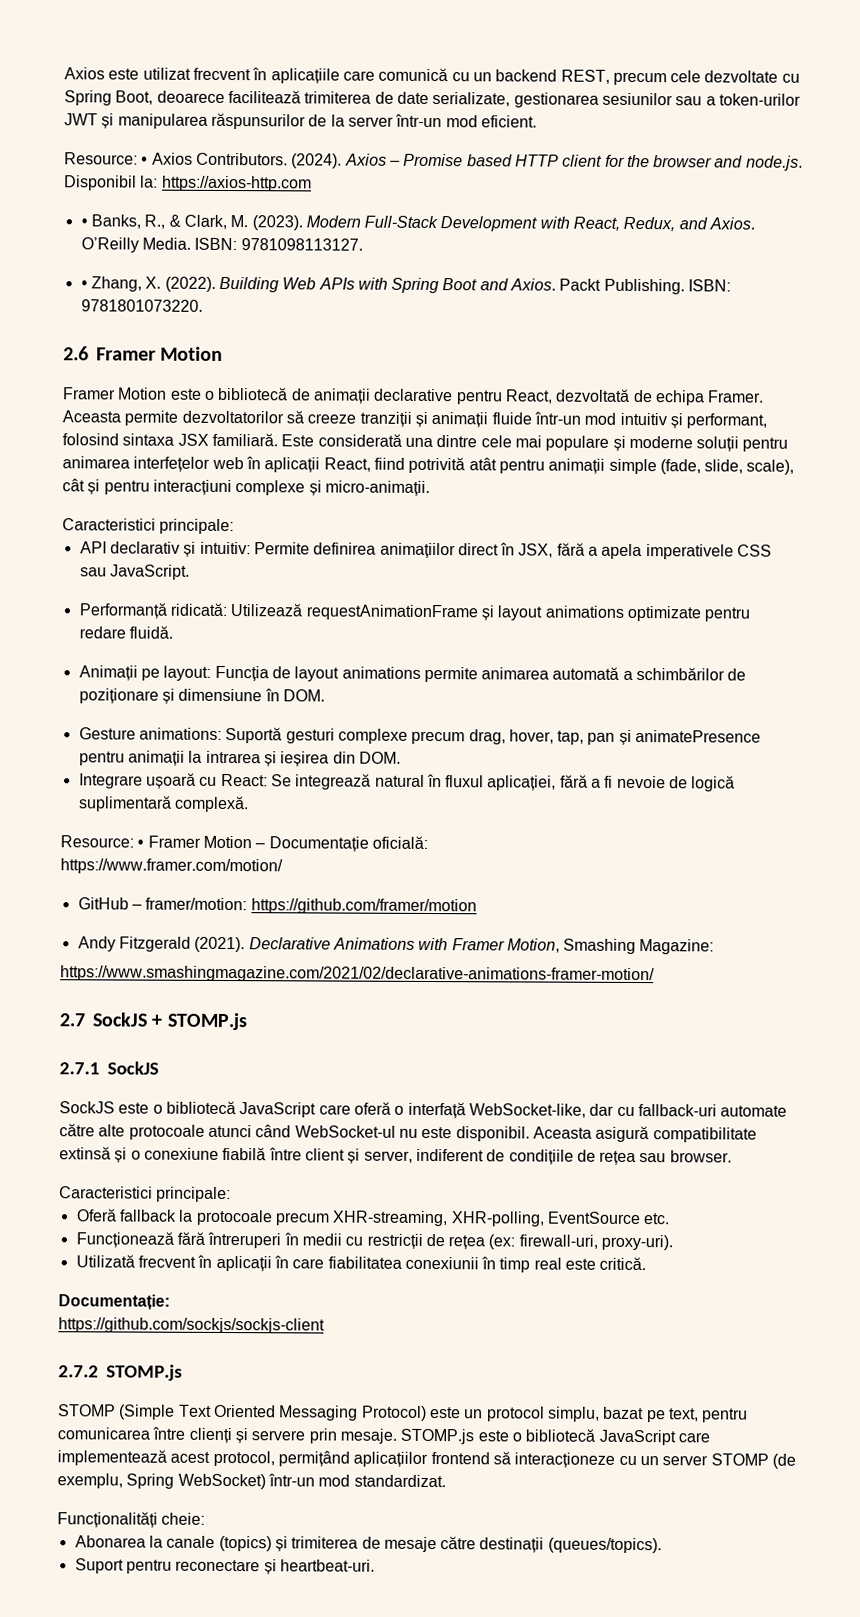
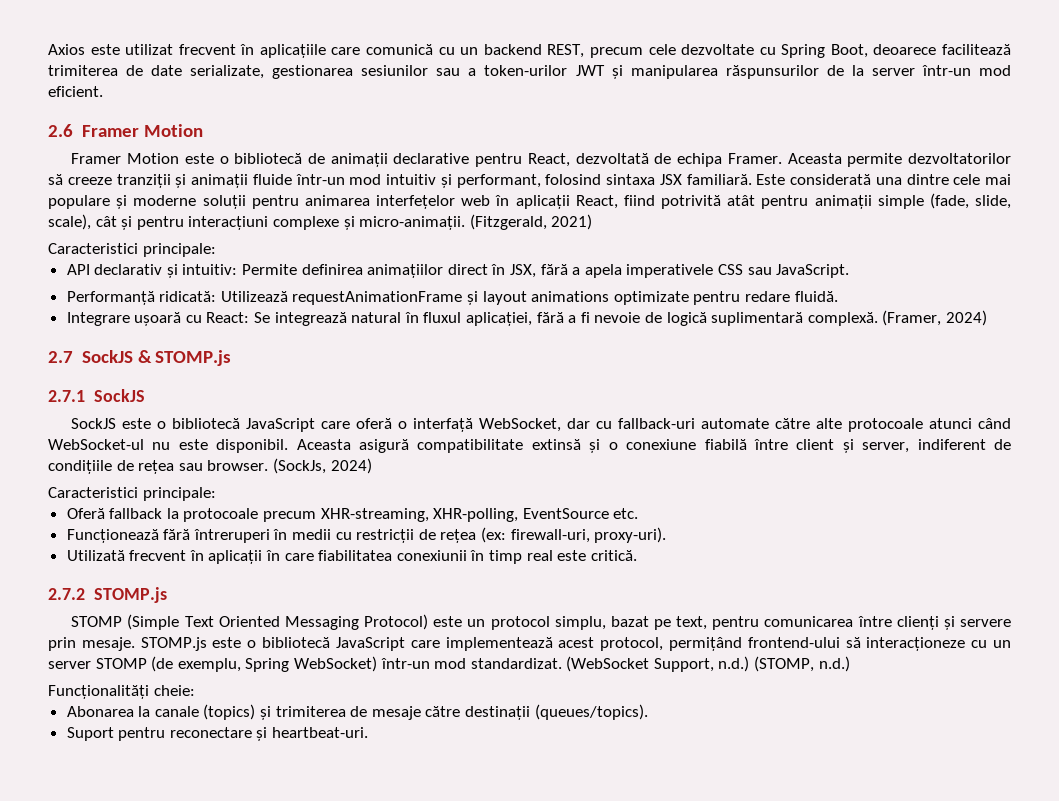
[64,152,803,171] [64,175,312,192] [80,214,756,232] [80,237,363,253] [80,276,732,295] [80,299,203,312] // Resource: • Axios Contributors. (2024). Axios – Promise based HTTP client for the browser and node.js. Disponibil la: https://axios-http.com // • Banks, R., & Clark, M. (2023). Modern Full-Stack Development with React, Redux, and Axios. O’Reilly Media. ISBN: 9781098113127. // • Zhang, X. (2022). Building Web APIs with Spring Boot and Axios. Packt Publishing. ISBN: 9781801073220. -> (103, 91) none
(430, 488) none -> [469,214,593,230] (Fitzgerald, 2021)
[78,665,747,683] [78,688,325,704] [78,726,762,745] [78,750,401,767] // Animații pe layout: Funcția de layout animations permite animarea automată a schimbărilor de poziționare și dimensiune în DOM. // Gesture animations: Suportă gesturi complexe precum drag, hover, tap, pan și animatePresence pentru animații la intrarea și ieșirea din DOM. -> (838, 296) none
[60,835,428,852] [60,858,283,875] [77,897,477,915] [77,936,715,955] [60,965,655,984] // Resource: • Framer Motion – Documentație oficială: // https://www.framer.com/motion/ // GitHub – framer/motion: https://github.com/framer/motion // Andy Fitzgerald (2021). Declarative Animations with Framer Motion, Smashing Magazine: // https://www.smashingmagazine.com/2021/02/declarative-animations-framer-motion/ -> [882,310,987,326] (Framer, 2024)
[151,1014,163,1027] + -> [137,350,152,363] &
[468,1103,586,1118] WebSocket-like, -> [479,418,562,432] WebSocket,
(732, 1156) none -> [272,458,372,474] (SockJs, 2024)
[58,1294,170,1310] [58,1317,325,1334] // Documentație: // https://github.com/sockjs/sockjs-client -> (637, 555) none
[353,1451,490,1468] aplicațiilor frontend -> [747,637,840,648] frontend-ului
(446, 1481) none -> [566,656,850,672] (WebSocket Support, n.d.) (STOMP, n.d.)

